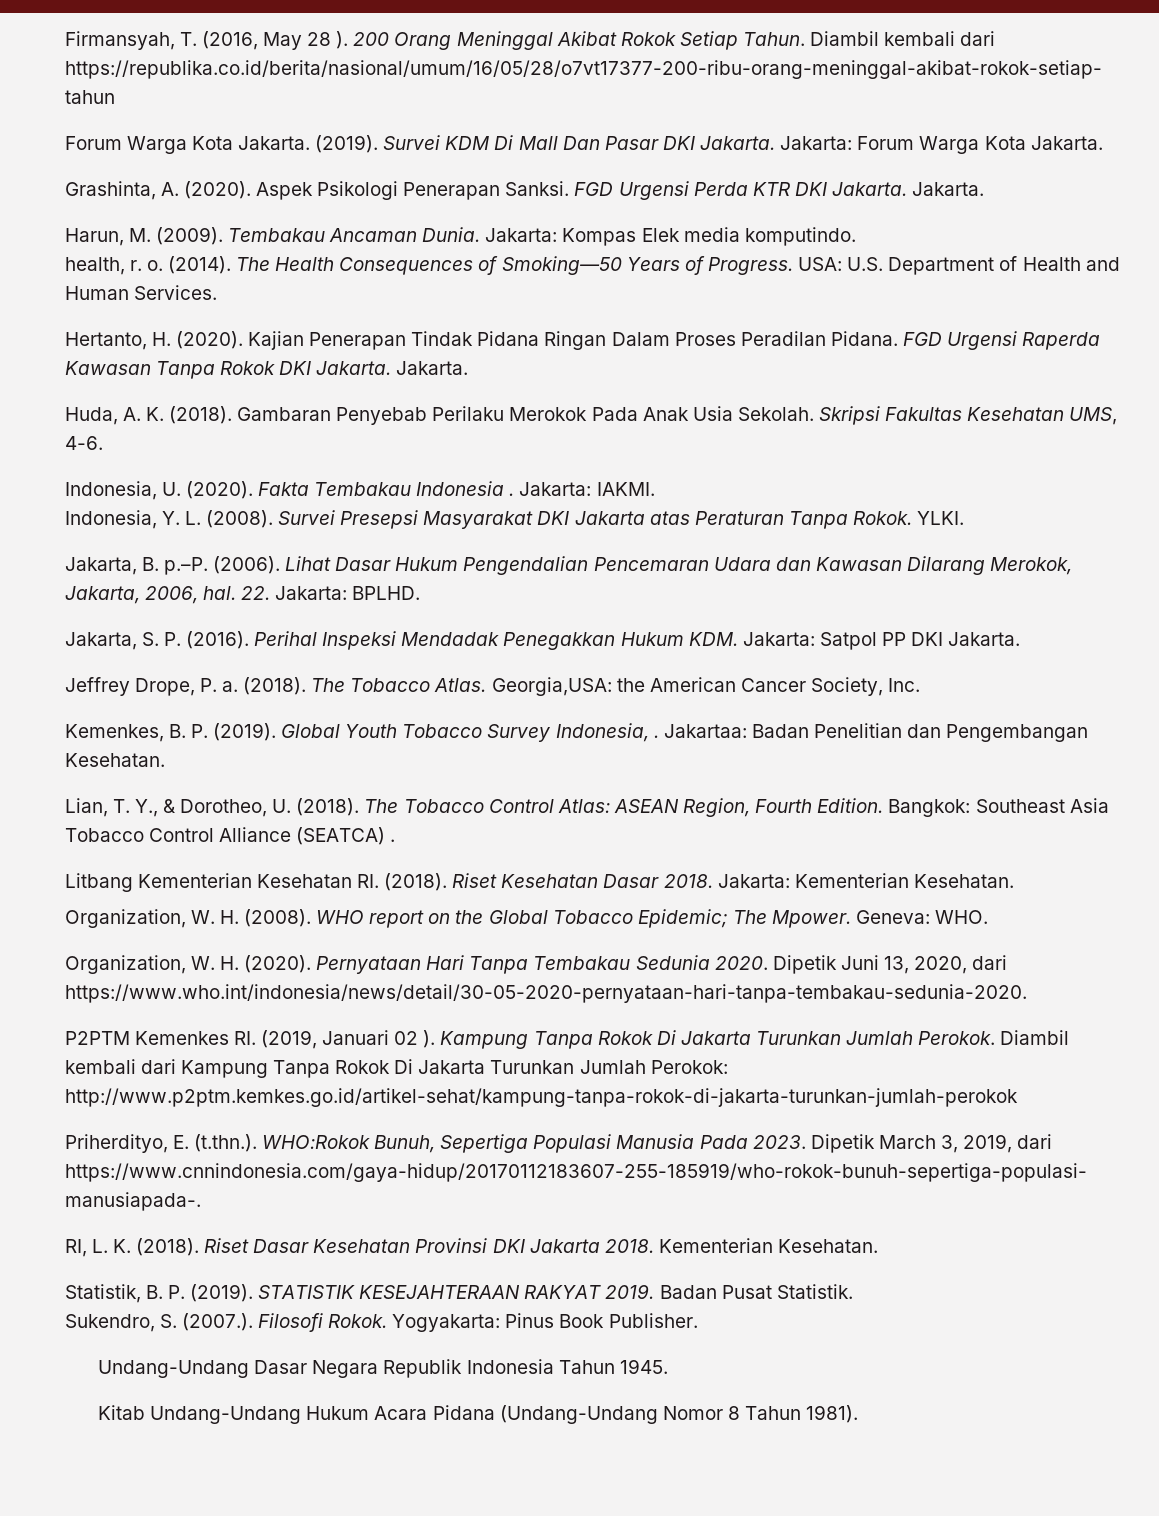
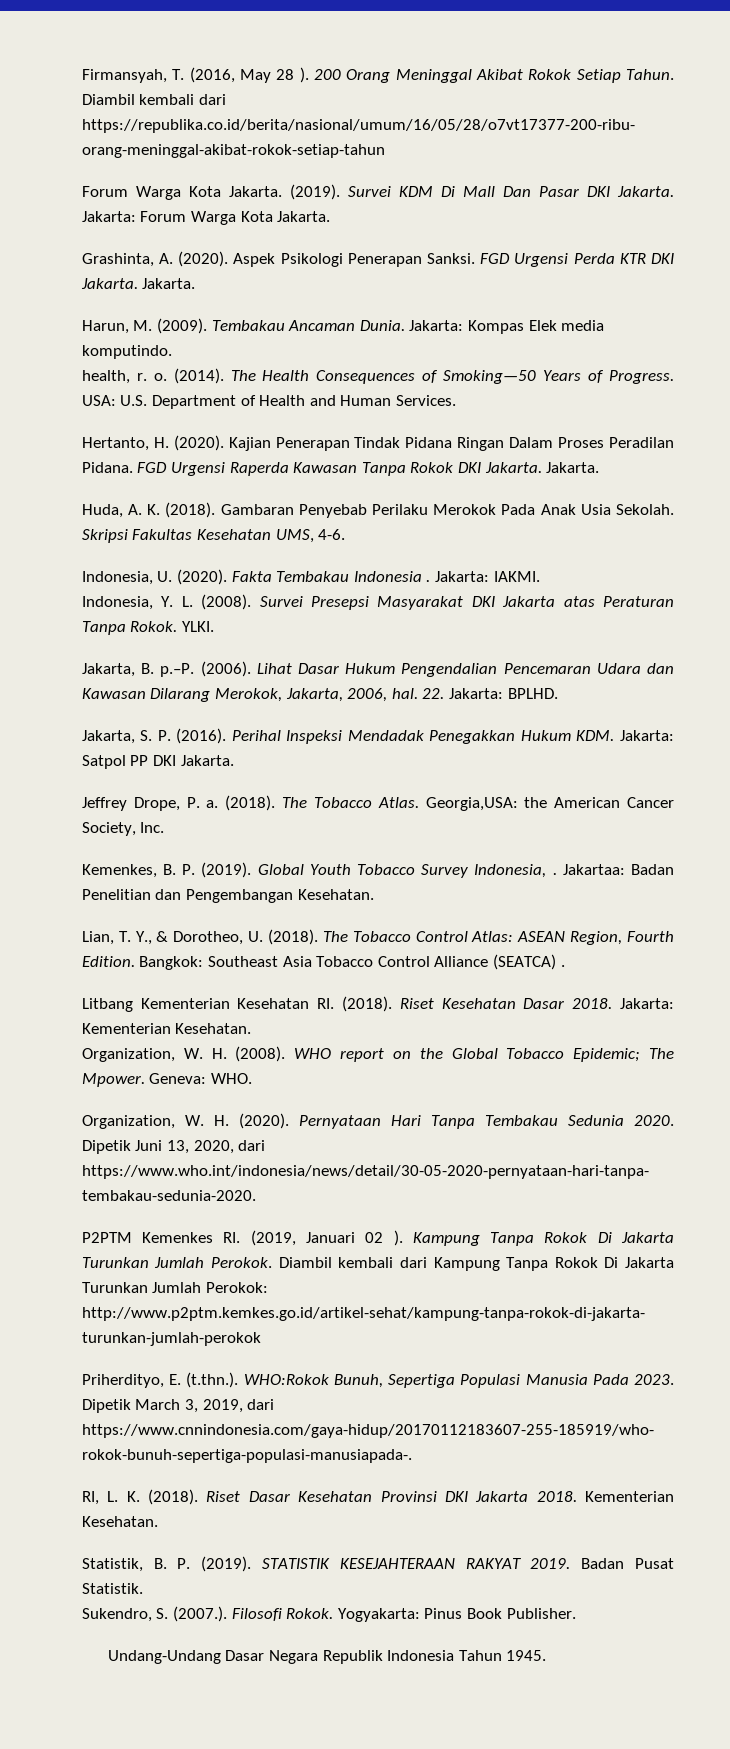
[98,1405,859,1424] // Kitab Undang-Undang Hukum Acara Pidana (Undang-Undang Nomor 8 Tahun 1981). -> (547, 1655) none

